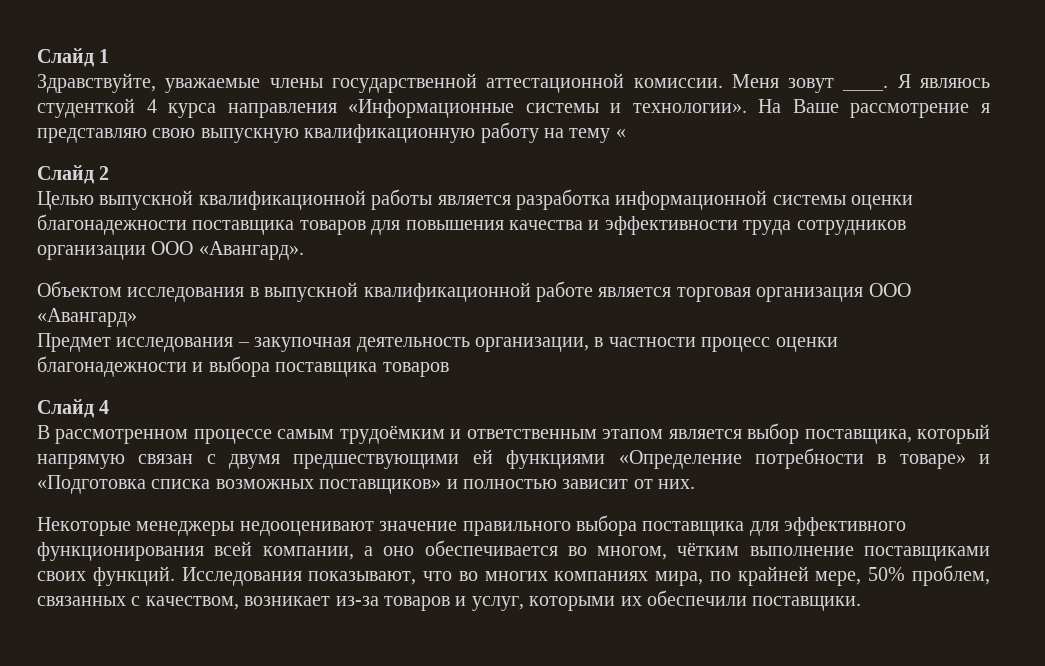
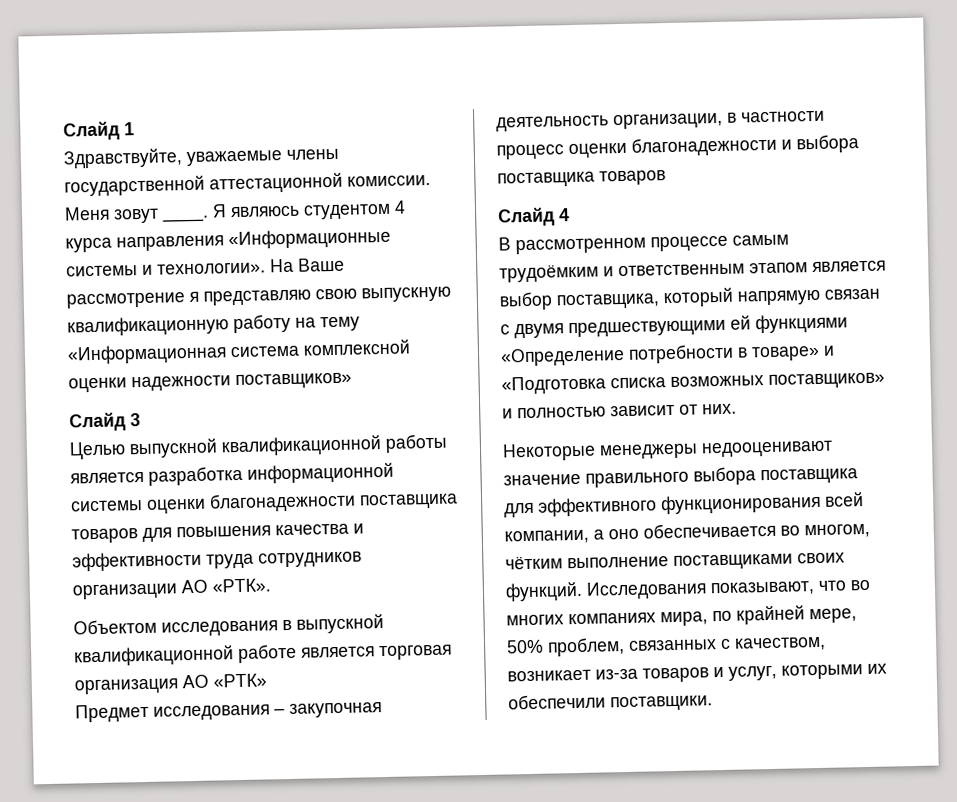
[37,98,135,118] студенткой -> [303,203,391,220] студентом
[615,129,626,138] [37,165,110,184] « // Слайд 2 -> [67,339,410,365] [68,372,352,393] [69,412,141,432] «Информационная система комплексной оценки надежности поставщиков» // Слайд 3
[151,241,304,260] ООО «Авангард». -> [181,578,271,594] АО «РТК».
[868,283,911,297] [37,308,137,327] ООО «Авангард» -> [182,673,267,689] АО «РТК»

